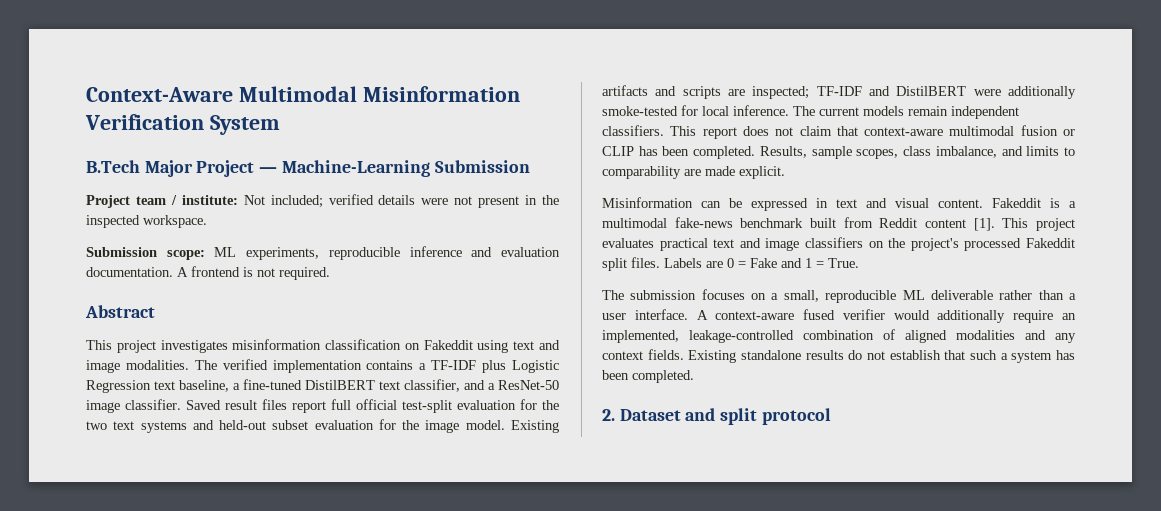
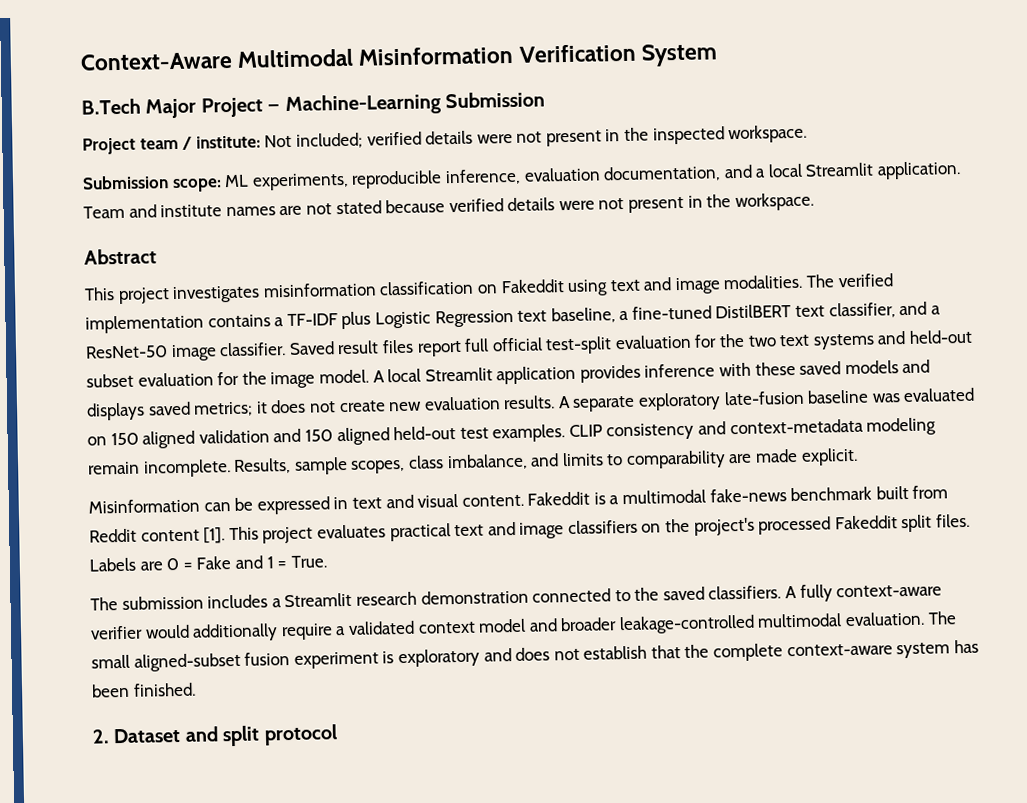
[409,246,560,257] [86,266,330,280] inference and evaluation documentation. A frontend is not required. -> [444,160,962,186] [83,192,814,219] inference, evaluation documentation, and a local Streamlit application. Team and institute names are not stated because verified details were not present in the workspace.
[510,420,559,433] [602,85,1076,99] [602,105,1019,119] [602,125,1075,139] [602,146,756,159] Existing artifacts and scripts are inspected; TF-IDF and DistilBERT were additionally smoke-tested for local inference. The current models remain independent classifiers. This report does not claim that context-aware multimodal fusion or CLIP has been completed. -> [372,359,931,385] [86,387,976,421] [87,417,937,449] [88,459,231,478] A local Streamlit application provides inference with these saved models and displays saved metrics; it does not create new evaluation results. A separate exploratory late-fusion baseline was evaluated on 150 aligned validation and 150 aligned held-out test examples. CLIP consistency and context-metadata modeling remain incomplete.
[701,289,1076,303] [602,309,1076,323] [602,329,1076,343] [602,349,1008,363] focuses on a small, reproducible ML deliverable rather than a user interface. A context-aware fused verifier would additionally require an implemented, leakage-controlled combination of aligned modalities and any context fields. Existing standalone results do not establish that such a -> [207,584,943,609] [90,611,957,642] [91,643,893,672] includes a Streamlit research demonstration connected to the saved classifiers. A fully context-aware verifier would additionally require a validated context model and broader leakage-controlled multimodal evaluation. The small aligned-subset fusion experiment is exploratory and does not establish that the complete context-aware
[632,370,694,383] completed. -> [132,682,196,697] finished.

